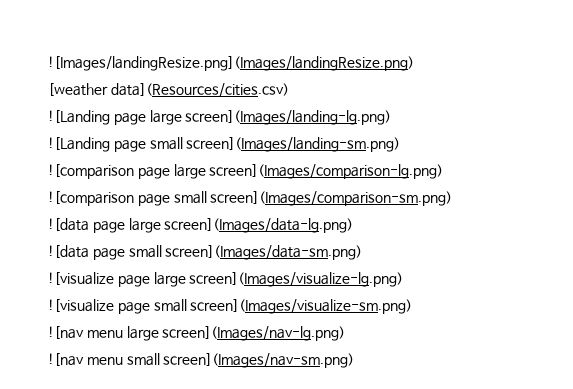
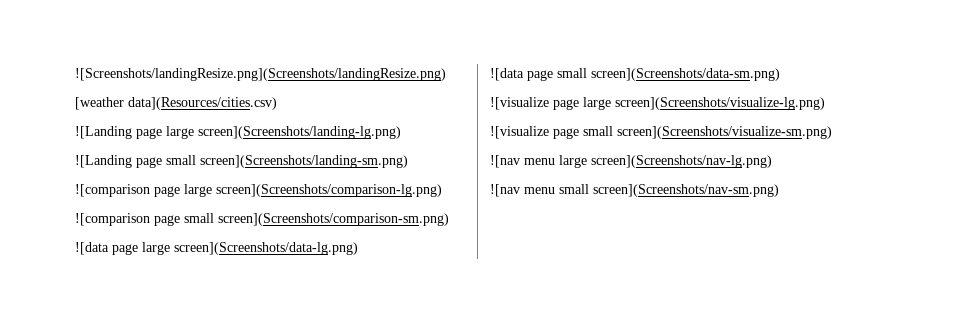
[48,56,414,71] ![Images/landingResize.png](Images/landingResize.png) -> [75,68,446,81] ![Screenshots/landingResize.png](Screenshots/landingResize.png)
[185,110,392,125] screen](Images/landing-lg.png) -> [198,126,401,139] screen](Screenshots/landing-lg.png)
[186,137,401,152] screen](Images/landing-sm.png) -> [200,155,408,168] screen](Screenshots/landing-sm.png)
[209,164,444,179] screen](Images/comparison-lg.png) -> [216,184,442,197] screen](Screenshots/comparison-lg.png)
[210,191,453,206] screen](Images/comparison-sm.png) -> [218,213,449,226] screen](Screenshots/comparison-sm.png)
[164,218,354,233] screen](Images/data-lg.png) -> [174,242,358,255] screen](Screenshots/data-lg.png)
[165,245,363,260] screen](Images/data-sm.png) -> [591,68,780,81] screen](Screenshots/data-sm.png)
[189,272,404,287] screen](Images/visualize-lg.png) -> [615,97,825,110] screen](Screenshots/visualize-lg.png)
[190,299,413,314] screen](Images/visualize-sm.png) -> [617,126,832,139] screen](Screenshots/visualize-sm.png)
[162,326,346,341] screen](Images/nav-lg.png) -> [591,155,772,168] screen](Screenshots/nav-lg.png)
[163,353,355,368] screen](Images/nav-sm.png) -> [593,184,779,197] screen](Screenshots/nav-sm.png)

